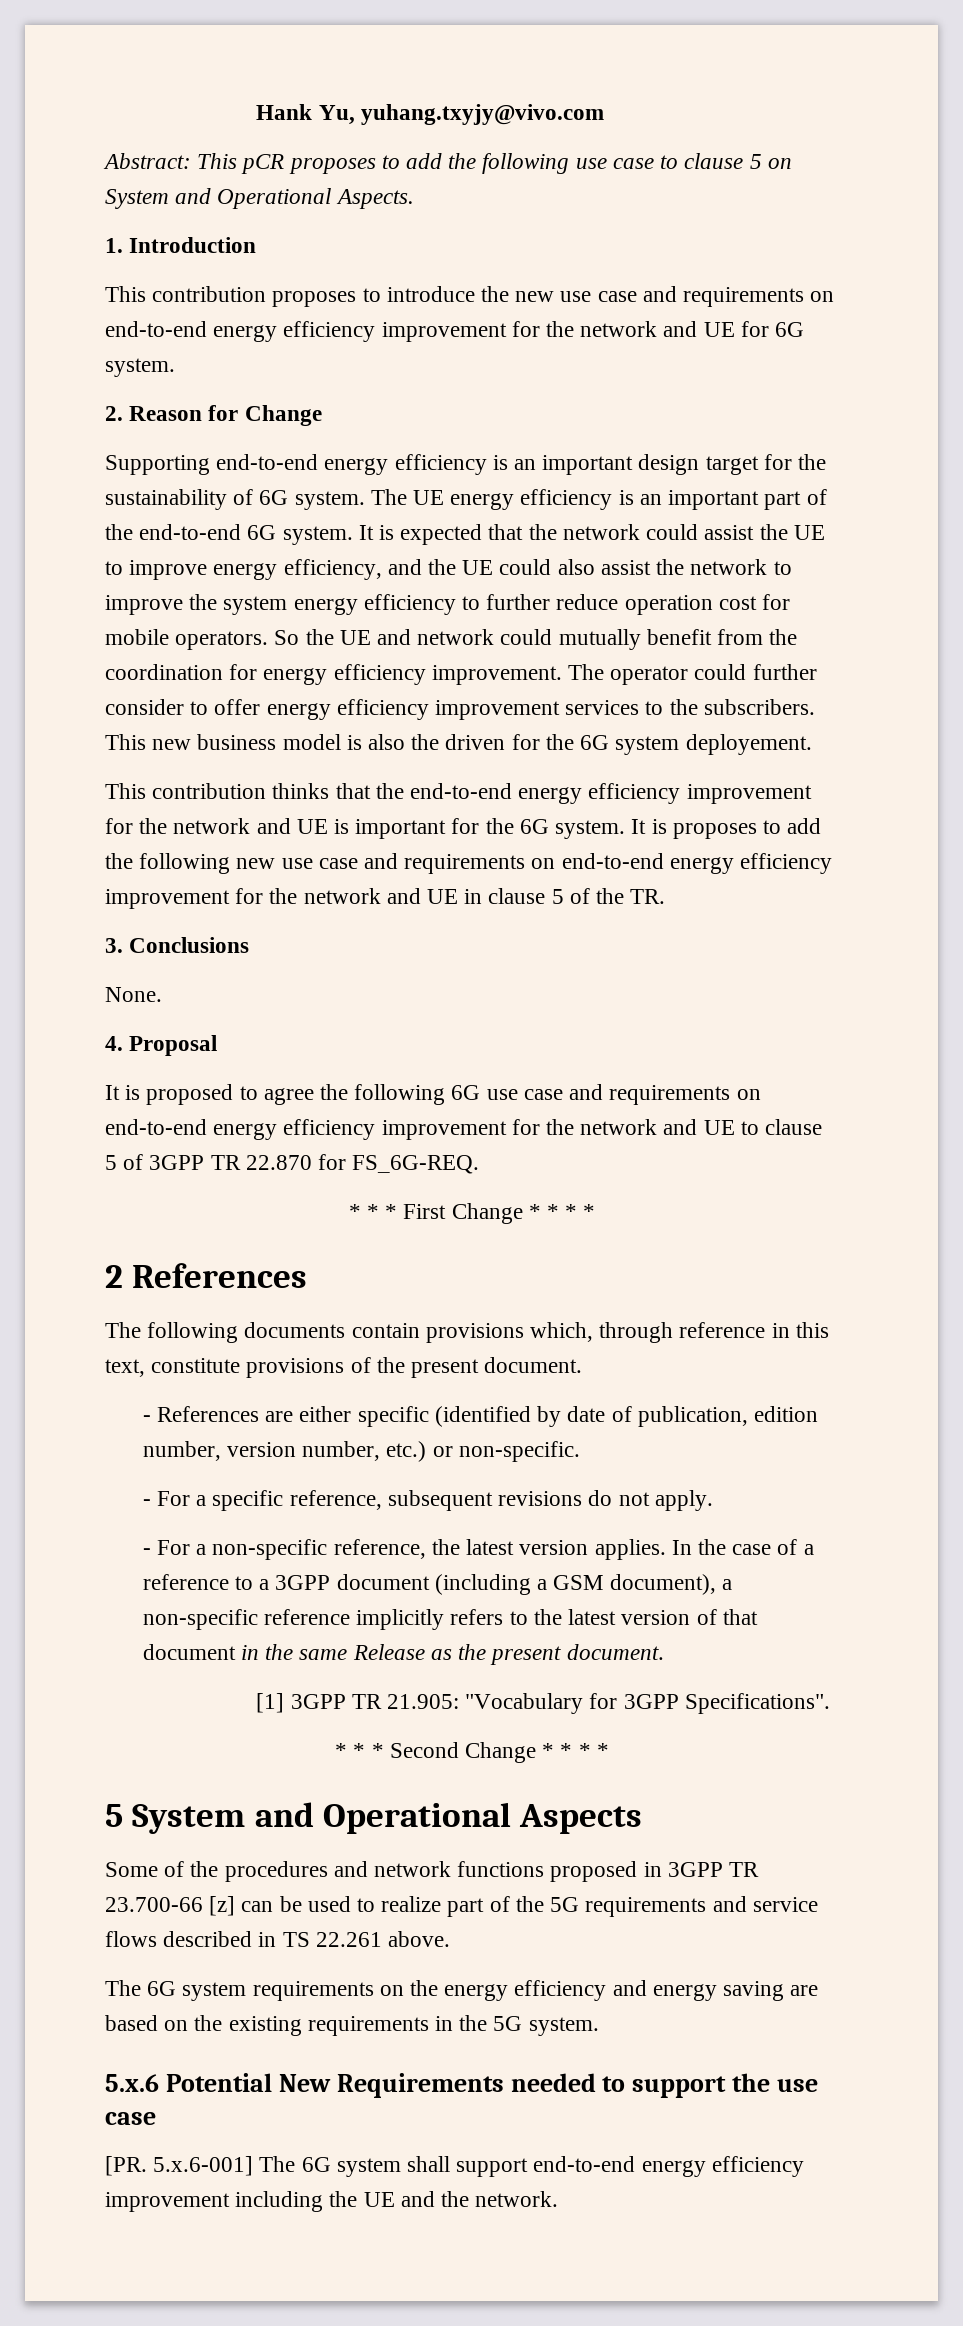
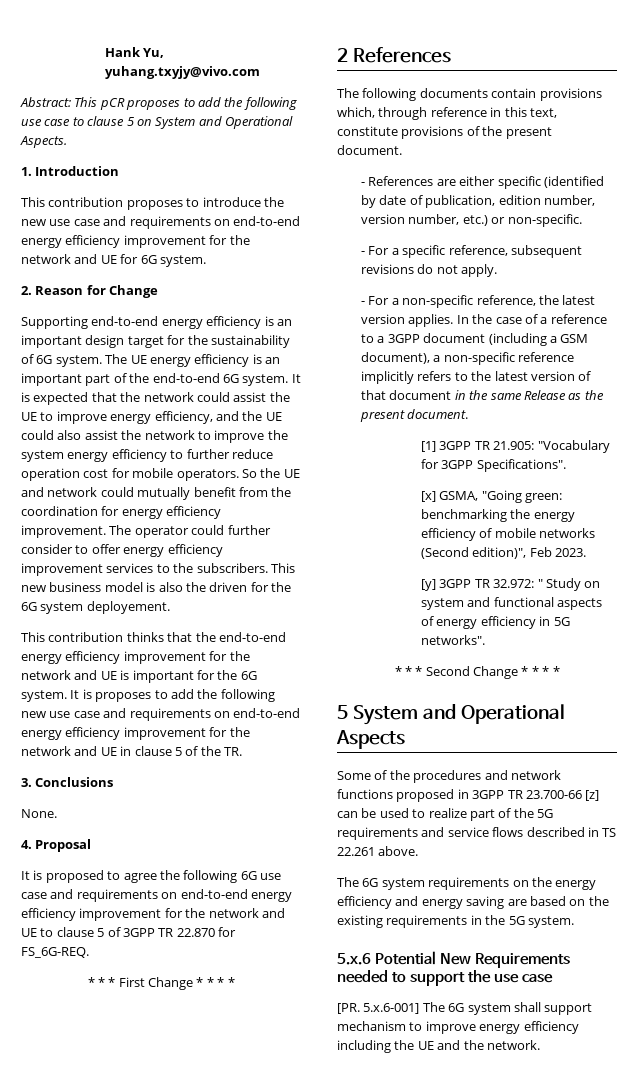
(830, 1703) none -> [421,490,563,503] [421,509,575,522] [421,528,596,541] [421,547,587,559] [421,578,601,591] [421,597,603,610] [421,616,570,629] [421,635,485,645] // [x] GSMA, "Going green: benchmarking the energy efficiency of mobile networks (Second edition)", Feb 2023. // [y] 3GPP TR 32.972: " Study on system and functional aspects of energy efficiency in 5G networks".
[533,2156,804,2177] [105,2192,230,2212] end-to-end energy efficiency improvement -> [337,1021,579,1034] mechanism to improve energy efficiency

